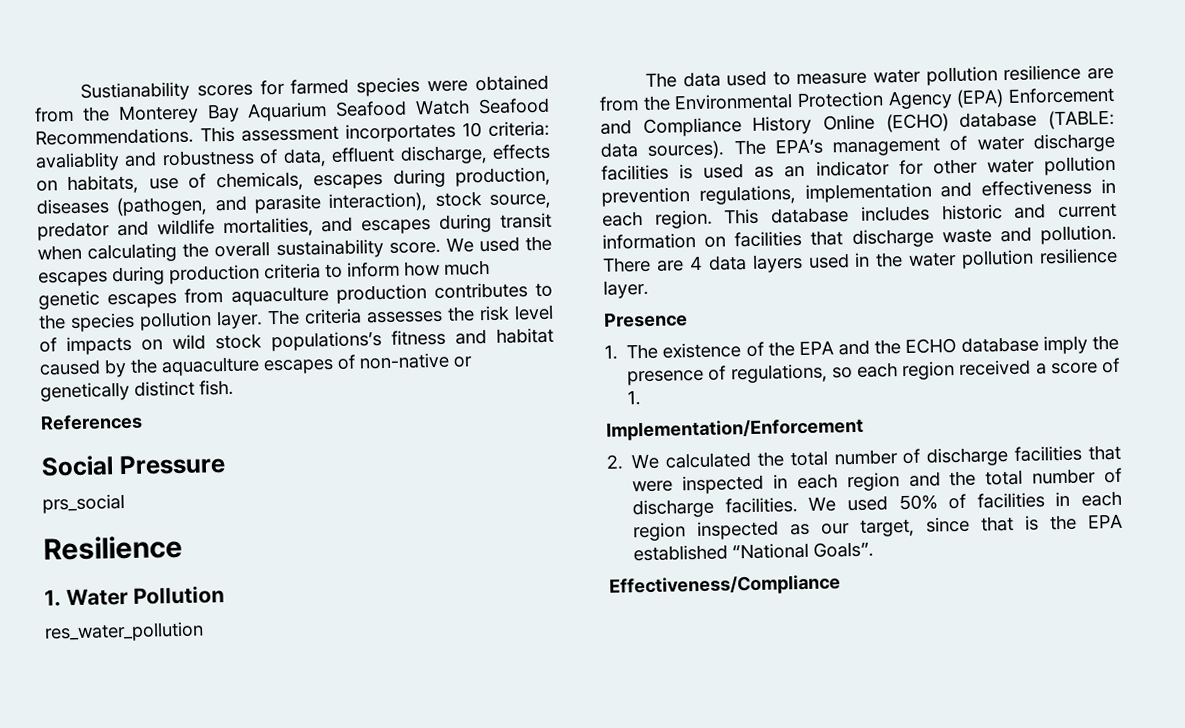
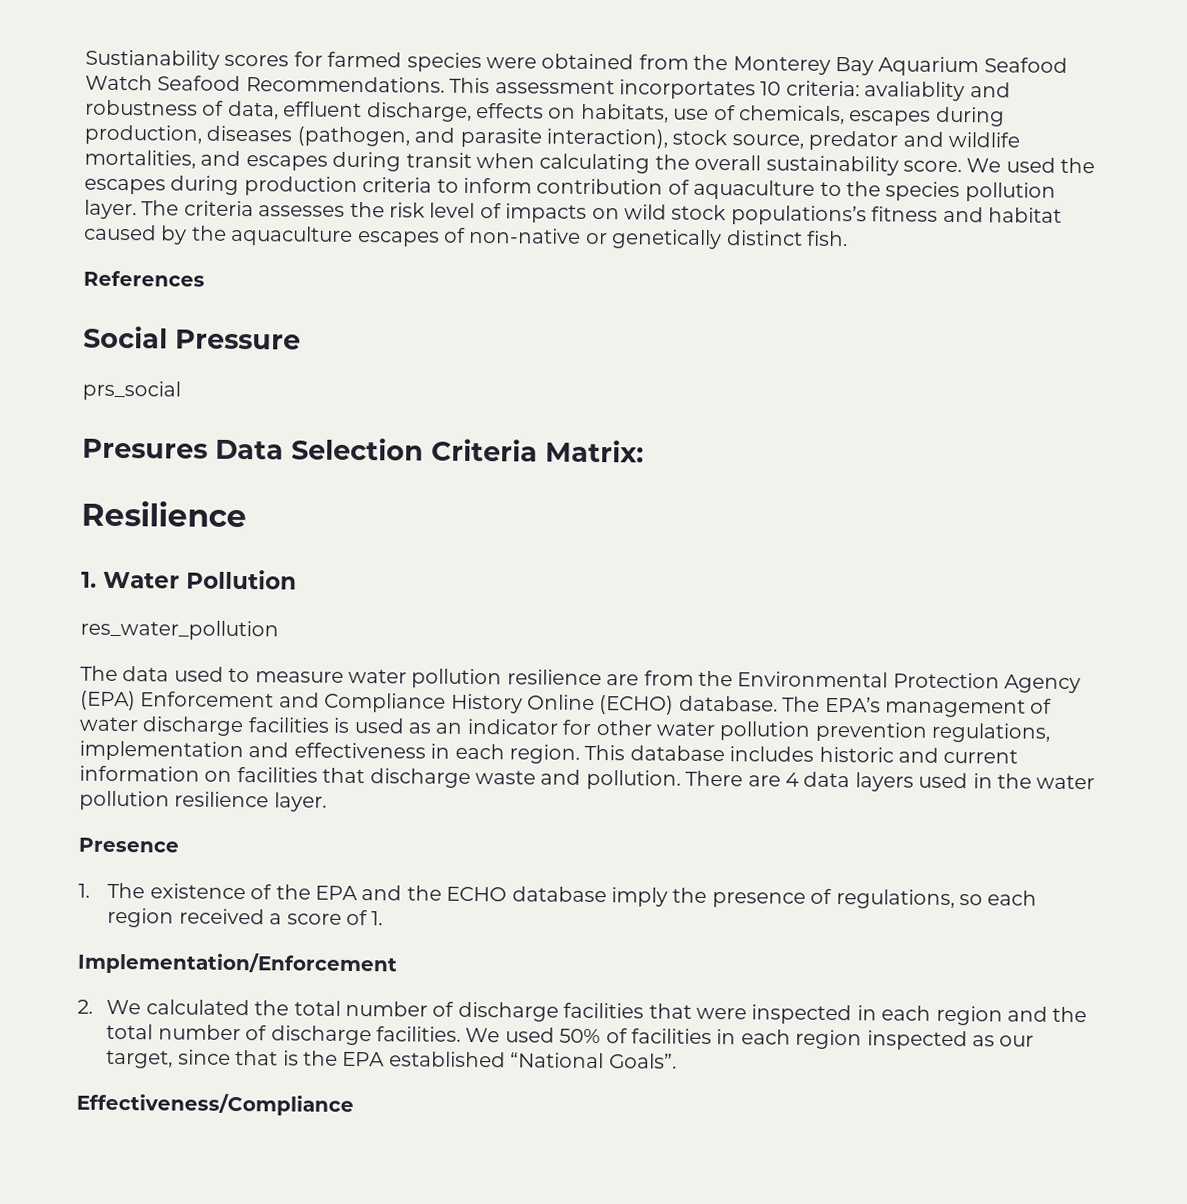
[403,259,490,277] [38,282,528,310] how much genetic escapes from aquaculture production contributes -> [536,178,816,200] contribution of aquaculture
(125, 504) none -> [82,437,644,463] // Presures Data Selection Criteria Matrix:
[959,109,1115,130] [600,140,726,160] database (TABLE: data sources). -> [678,695,778,712] database.

